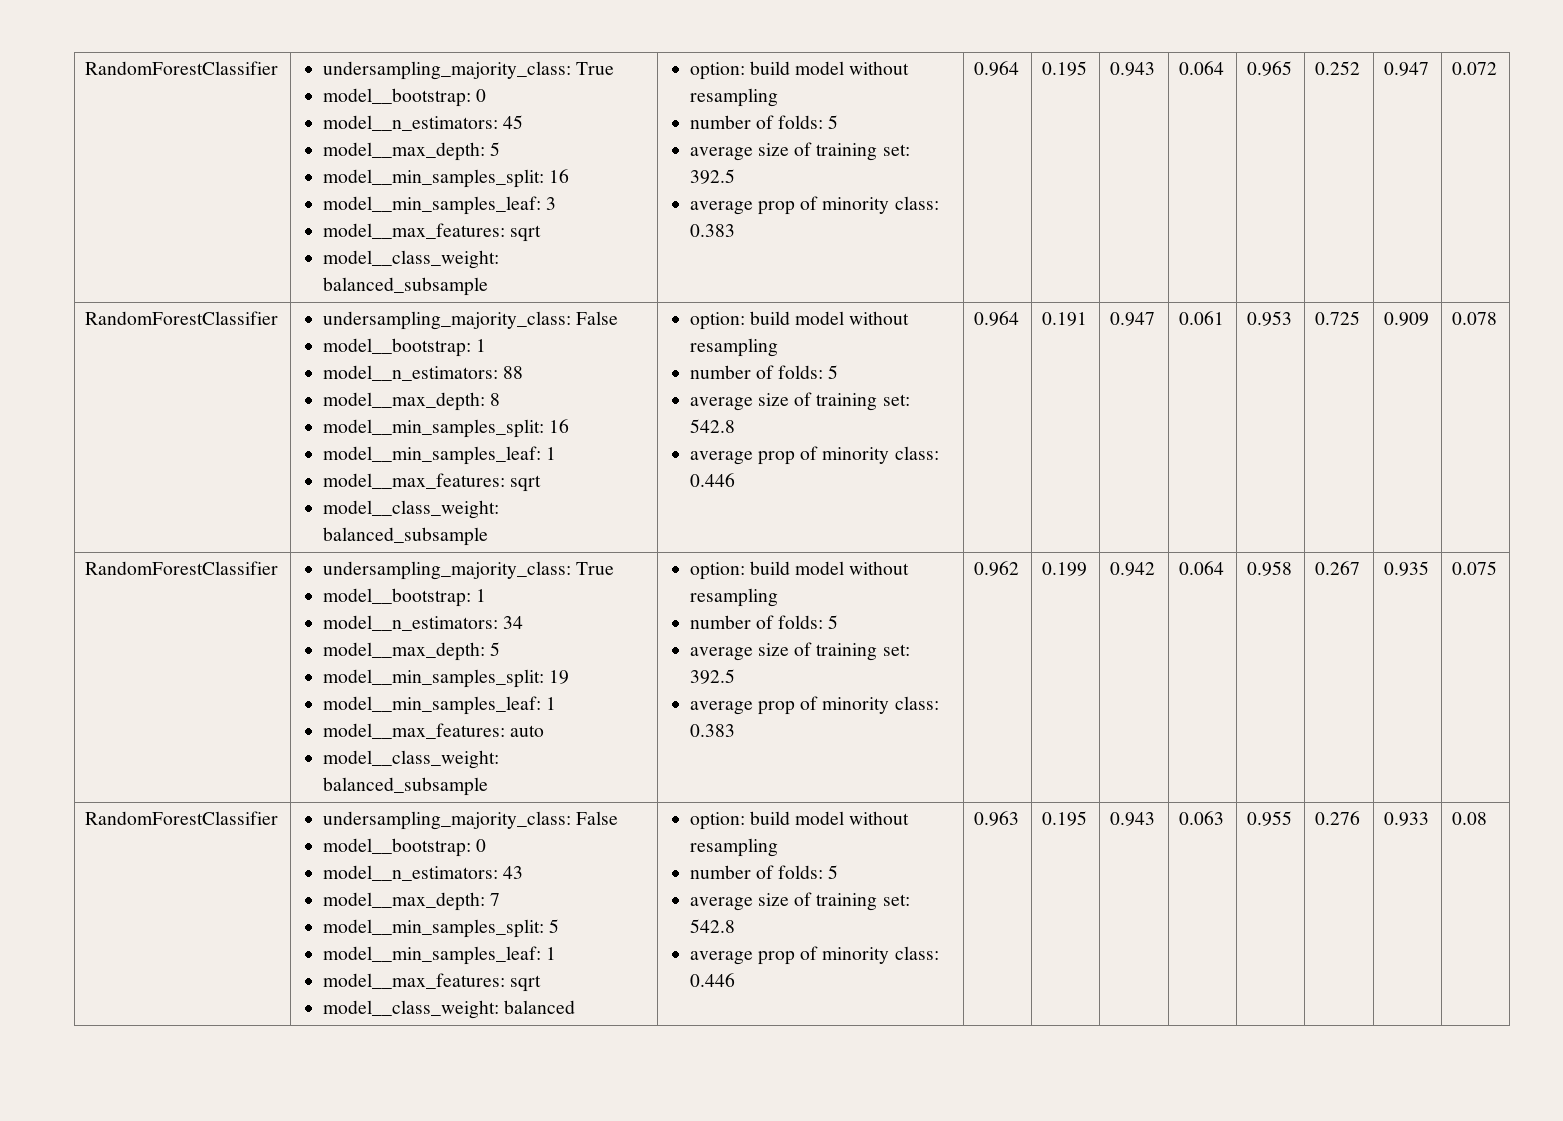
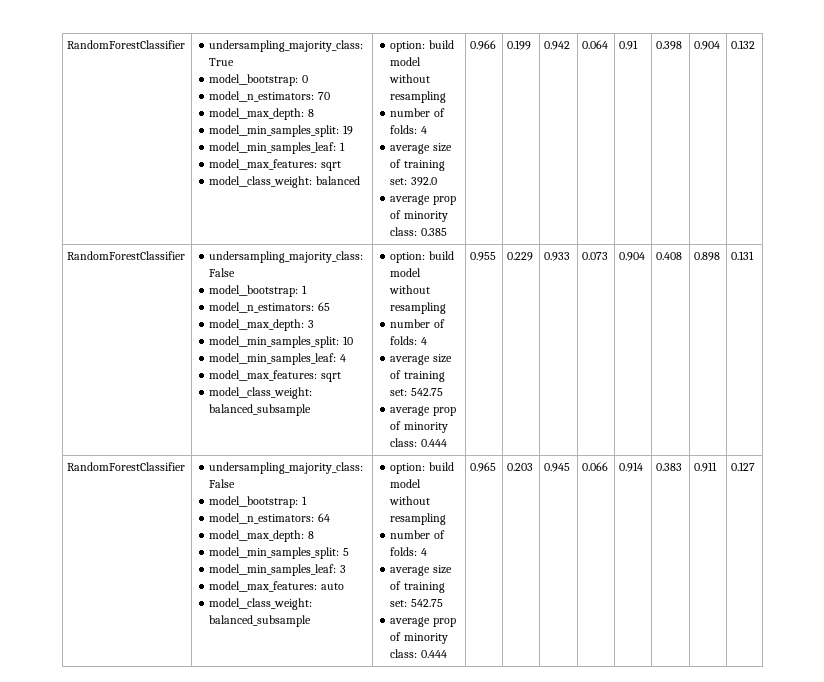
[502,115,523,129] [322,142,500,161] [322,169,569,188] [322,196,556,215] [322,223,541,242] [322,250,499,269] [322,277,488,296] [689,61,910,80] [689,88,778,107] [689,115,839,129] [689,142,910,161] [689,169,735,184] [689,196,939,215] [689,224,735,237] [974,61,1020,76] [1042,61,1088,76] [1110,62,1156,76] [1179,61,1225,75] [1247,61,1293,76] [1315,61,1361,75] [1384,62,1430,76] [1452,62,1498,75] [85,311,279,325] [322,311,618,330] [322,338,486,357] [322,365,523,381] [322,392,500,411] [322,419,569,438] [322,446,556,465] [322,473,541,492] [322,500,499,519] [322,527,488,546] [689,311,910,330] [689,338,778,357] [689,365,839,379] [689,392,910,411] [689,419,735,433] [689,446,939,465] [689,473,735,487] [974,311,1020,326] [1042,312,1088,326] [1110,312,1156,326] [1179,311,1225,325] [1247,311,1293,326] [1315,311,1361,325] [1384,312,1430,326] [1452,312,1498,325] [85,561,279,575] [322,561,614,580] [322,588,486,607] [322,615,523,631] [322,642,500,661] [322,669,569,688] [322,696,556,715] [322,723,544,739] [322,750,499,769] [322,777,488,796] [689,561,910,580] [689,588,778,607] [689,615,839,629] [689,642,910,661] [689,669,735,684] [689,696,939,715] [689,724,735,737] [974,561,1020,576] [1042,562,1088,576] [1110,562,1156,576] [1179,561,1225,575] [1247,561,1293,576] [1315,561,1361,575] [1384,561,1430,576] [1452,561,1498,575] [85,811,279,825] [322,811,618,830] [322,838,486,857] [322,865,523,881] [322,892,500,911] [322,919,559,938] 45 // model__max_depth: 5 // model__min_samples_split: 16 // model__min_samples_leaf: 3 // model__max_features: sqrt // model__class_weight: balanced_subsample | option: build model without resampling // number of folds: 5 // average size of training set: 392.5 // average prop of minority class: 0.383 | 0.964 | 0.195 | 0.943 | 0.064 | 0.965 | 0.252 | 0.947 | 0.072 // RandomForestClassifier | undersampling_majority_class: False // model__bootstrap: 1 // model__n_estimators: 88 // model__max_depth: 8 // model__min_samples_split: 16 // model__min_samples_leaf: 1 // model__max_features: sqrt // model__class_weight: balanced_subsample | option: build model without resampling // number of folds: 5 // average size of training set: 542.8 // average prop of minority class: 0.446 | 0.964 | 0.191 | 0.947 | 0.061 | 0.953 | 0.725 | 0.909 | 0.078 // RandomForestClassifier | undersampling_majority_class: True // model__bootstrap: 1 // model__n_estimators: 34 // model__max_depth: 5 // model__min_samples_split: 19 // model__min_samples_leaf: 1 // model__max_features: auto // model__class_weight: balanced_subsample | option: build model without resampling // number of folds: 5 // average size of training set: 392.5 // average prop of minority class: 0.383 | 0.962 | 0.199 | 0.942 | 0.064 | 0.958 | 0.267 | 0.935 | 0.075 // RandomForestClassifier | undersampling_majority_class: False // model__bootstrap: 0 // model__n_estimators: 43 // model__max_depth: 7 // model__min_samples_split: 5 -> [317,92,330,100] [209,108,314,120] [209,125,353,137] 70 // model__max_depth: 8 // model__min_samples_split: 19
[828,865,839,879] [689,892,910,911] [689,919,735,933] [689,946,939,965] [689,973,735,987] [974,811,1020,826] [1042,811,1088,826] [1110,812,1156,826] [1179,811,1225,825] 5 // average size of training set: 542.8 // average prop of minority class: 0.446 | 0.963 | 0.195 | 0.943 | 0.063 -> [420,126,427,134] [390,143,452,154] [390,159,445,171] [390,177,437,186] [390,195,456,205] [390,210,448,222] [390,227,447,236] [470,40,497,50] [507,40,532,50] [544,41,571,50] [582,40,609,49] [619,40,639,50] [656,41,683,50] [694,41,721,50] [731,40,756,49] [67,251,186,260] [209,251,364,263] [209,268,236,277] [209,285,307,297] [209,302,330,313] [209,319,314,331] [209,336,353,348] [209,353,346,365] [209,370,341,382] [209,387,313,399] [209,404,312,416] [390,251,454,263] [390,268,422,277] [389,285,431,294] [390,302,447,314] [390,319,445,328] [390,336,427,345] [390,354,452,365] [390,370,445,382] [390,388,443,396] [390,406,456,416] [390,421,448,433] [390,438,447,447] 4 // average size of training set: 392.0 // average prop of minority class: 0.385 | 0.966 | 0.199 | 0.942 | 0.064 | 0.91 | 0.398 | 0.904 | 0.132 // RandomForestClassifier | undersampling_majority_class: False // model__bootstrap: 1 // model__n_estimators: 65 // model__max_depth: 3 // model__min_samples_split: 10 // model__min_samples_leaf: 4 // model__max_features: sqrt // model__class_weight: balanced_subsample | option: build model without resampling // number of folds: 4 // average size of training set: 542.75 // average prop of minority class: 0.444
[1315,811,1361,825] 0.276 -> [507,252,534,261] 0.229
[1452,812,1488,825] 0.08 -> [582,252,609,260] [619,252,646,261] [656,252,683,260] [694,252,721,261] [731,251,755,260] [67,462,186,471] [209,462,364,474] [209,479,236,488] [209,496,307,508] [209,513,330,524] [209,530,314,542] [209,547,349,559] [209,564,346,576] [209,581,344,592] [209,598,313,610] [209,615,312,627] [390,462,454,474] [390,479,422,488] [389,496,431,505] [390,513,447,525] [390,530,445,539] [390,547,427,556] [390,565,452,576] [390,581,445,593] [390,599,443,607] [390,617,456,627] [390,632,448,644] [390,649,447,658] [470,462,497,472] [507,463,534,471] [544,463,571,472] [582,462,609,471] [619,462,644,472] [656,463,683,471] [694,462,718,472] [731,462,756,471] 0.073 | 0.904 | 0.408 | 0.898 | 0.131 // RandomForestClassifier | undersampling_majority_class: False // model__bootstrap: 1 // model__n_estimators: 64 // model__max_depth: 8 // model__min_samples_split: 5 // model__min_samples_leaf: 3 // model__max_features: auto // model__class_weight: balanced_subsample | option: build model without resampling // number of folds: 4 // average size of training set: 542.75 // average prop of minority class: 0.444 | 0.965 | 0.203 | 0.945 | 0.066 | 0.914 | 0.383 | 0.911 | 0.127

